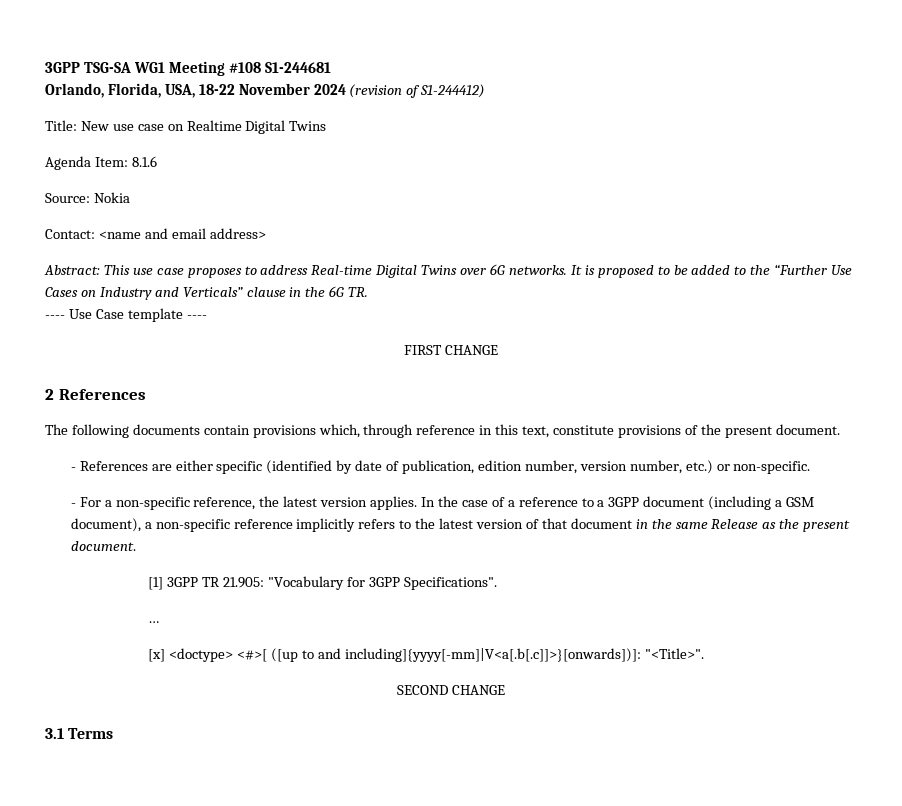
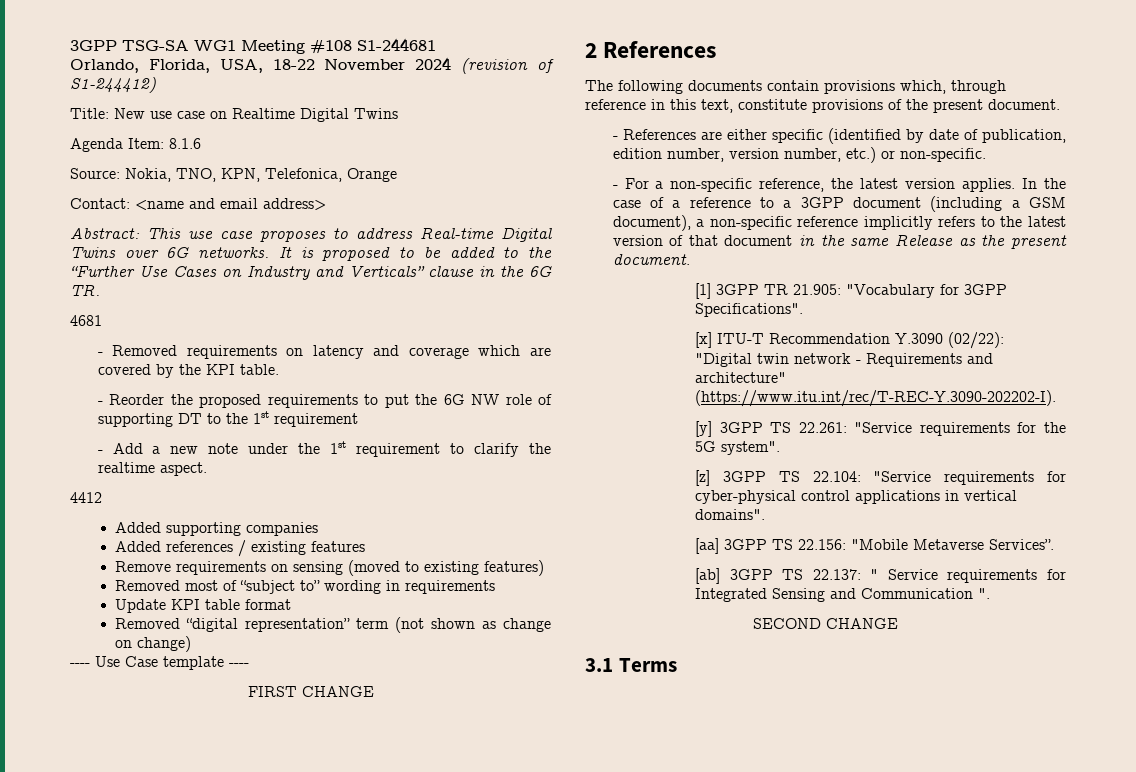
[93,192,130,203] Nokia -> [125,168,397,182] Nokia, TNO, KPN, Telefonica, Orange
(369, 292) none -> [70,315,102,326] [97,345,551,359] [97,364,279,378] [97,394,552,408] [97,411,358,427] [97,441,552,457] [97,462,207,476] [70,492,102,503] [115,522,319,536] [115,540,366,557] [115,560,545,576] [115,580,496,594] [115,599,292,613] [115,617,551,633] [115,636,192,652] // 4681 // - Removed requirements on latency and coverage which are covered by the KPI table. // - Reorder the proposed requirements to put the 6G NW role of supporting DT to the 1st requirement // - Add a new note under the 1st requirement to clarify the realtime aspect. // 4412 // Added supporting companies // Added references / existing features // Remove requirements on sensing (moved to existing features) // Removed most of “subject to” wording in requirements // Update KPI table format // Removed “digital representation” term (not shown as change on change)
[148,621,160,623] [148,648,704,662] … // [x] <doctype> <#>[ ([up to and including]{yyyy[-mm]|V<a[.b[.c]]>}[onwards])]: "<Title>". -> [695,332,1005,349] [695,353,994,367] [695,372,787,383] [695,390,1057,407] [695,421,1066,437] [695,441,781,455] [695,470,1066,486] [695,490,1018,504] [695,509,766,520] [695,538,1055,554] [695,568,1066,584] [695,588,991,602] [x] ITU-T Recommendation Y.3090 (02/22): "Digital twin network - Requirements and architecture" (https://www.itu.int/rec/T-REC-Y.3090-202202-I). // [y] 3GPP TS 22.261: "Service requirements for the 5G system". // [z] 3GPP TS 22.104: "Service requirements for cyber-physical control applications in vertical domains". // [aa] 3GPP TS 22.156: "Mobile Metaverse Services”. // [ab] 3GPP TS 22.137: " Service requirements for Integrated Sensing and Communication ".

